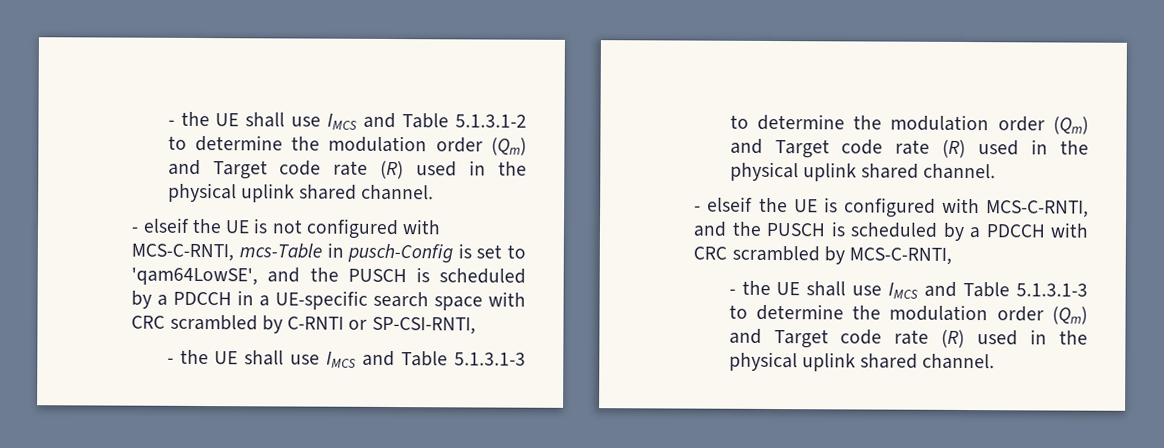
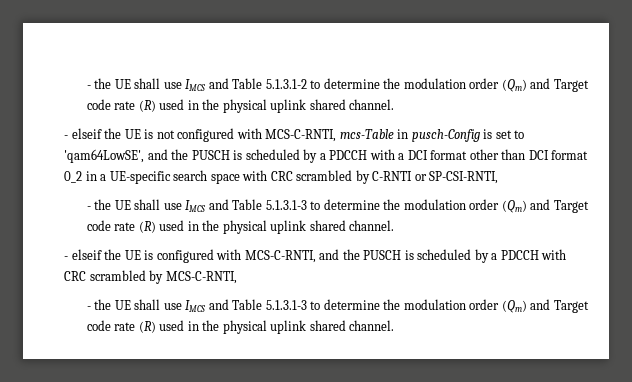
(233, 298) none -> [369,149,589,160] [64,171,83,183] with a DCI format other than DCI format 0_2

